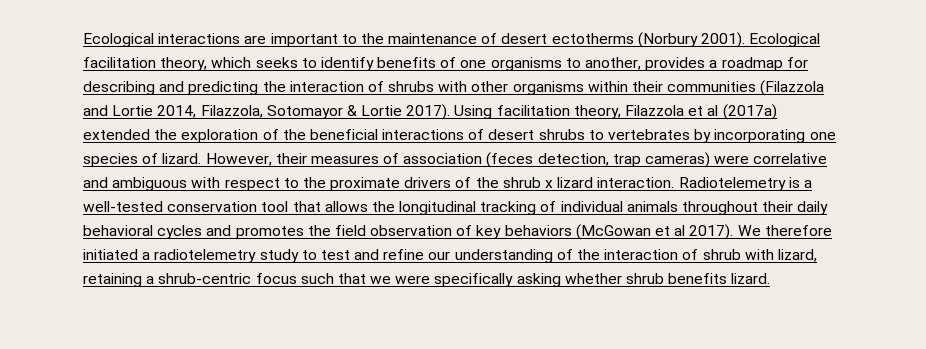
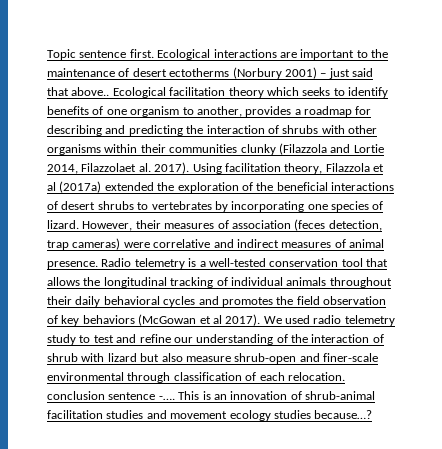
(83, 40) none -> [47,49,154,60] Topic sentence first.
[701,32,746,48] 2001). -> [284,67,373,79] [47,87,110,96] 2001) – just said that above..
[160,57,208,71] theory, -> [228,87,264,98] theory
[490,57,562,71] organisms -> [130,106,180,117] organism
(757, 86) none -> [240,144,276,155] clunky
[200,105,403,119] Filazzola, Sotomayor & Lortie -> [81,163,151,172] Filazzolaet al.
[112,177,786,191] ambiguous with respect to the proximate drivers of the shrub x lizard interaction. Radiotelemetry -> [236,239,384,248] [47,258,185,269] indirect measures of animal presence. Radio telemetry
[764,225,832,236] [83,249,257,263] therefore initiated a radiotelemetry -> [285,315,395,326] used radio telemetry
[777,249,817,262] [83,273,771,287] lizard, retaining a shrub-centric focus such that we were specifically asking whether shrub benefits lizard. -> [107,353,378,364] [47,372,345,383] [47,391,375,400] [47,410,373,421] lizard but also measure shrub-open and finer-scale environmental through classification of each relocation. conclusion sentence -…. This is an innovation of shrub-animal facilitation studies and movement ecology studies because…?

